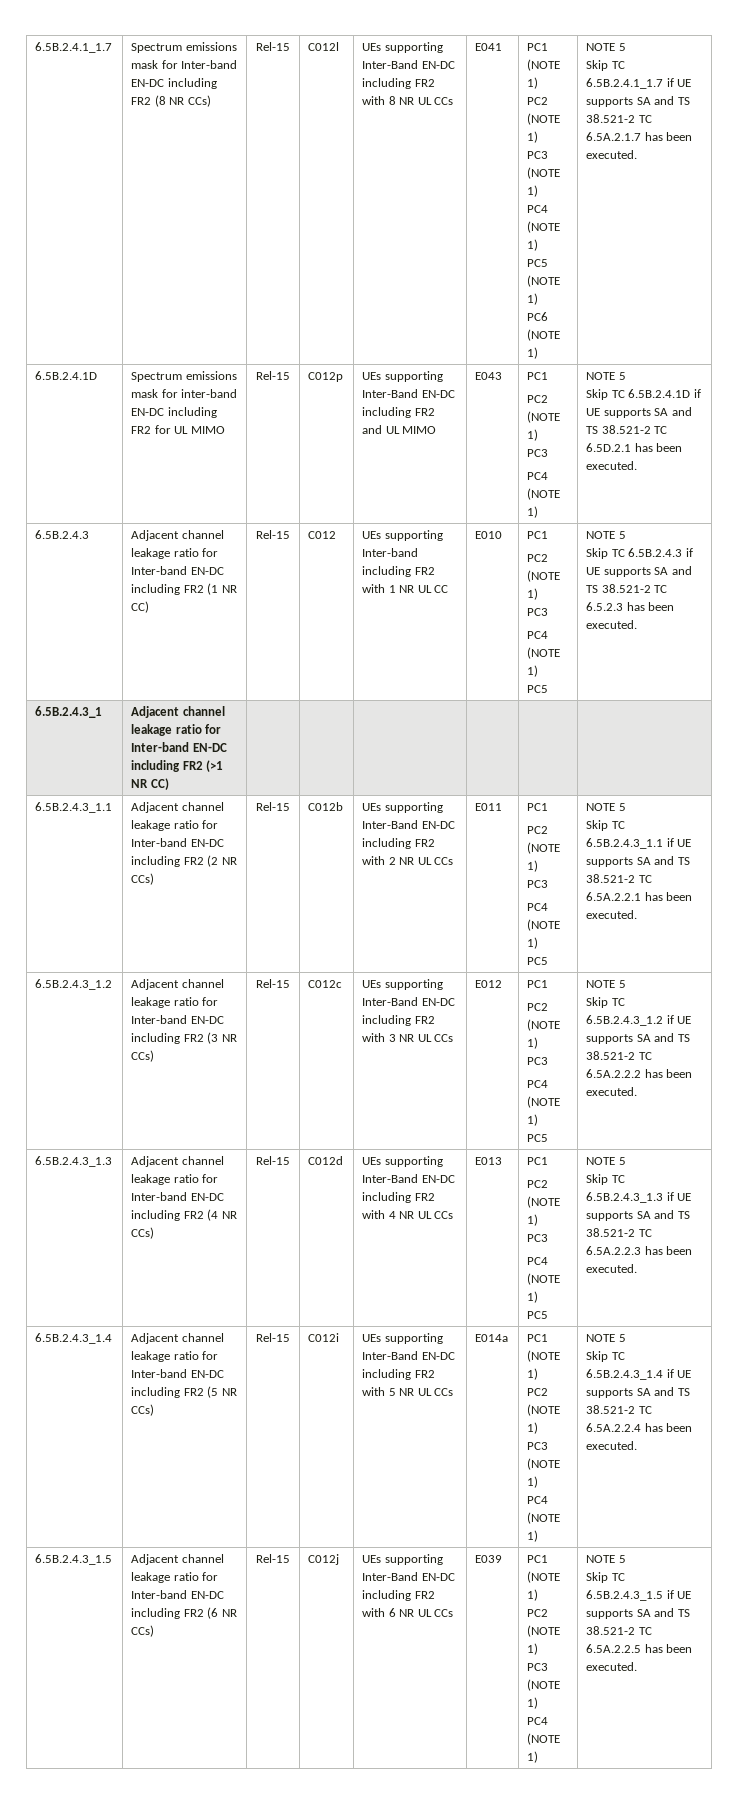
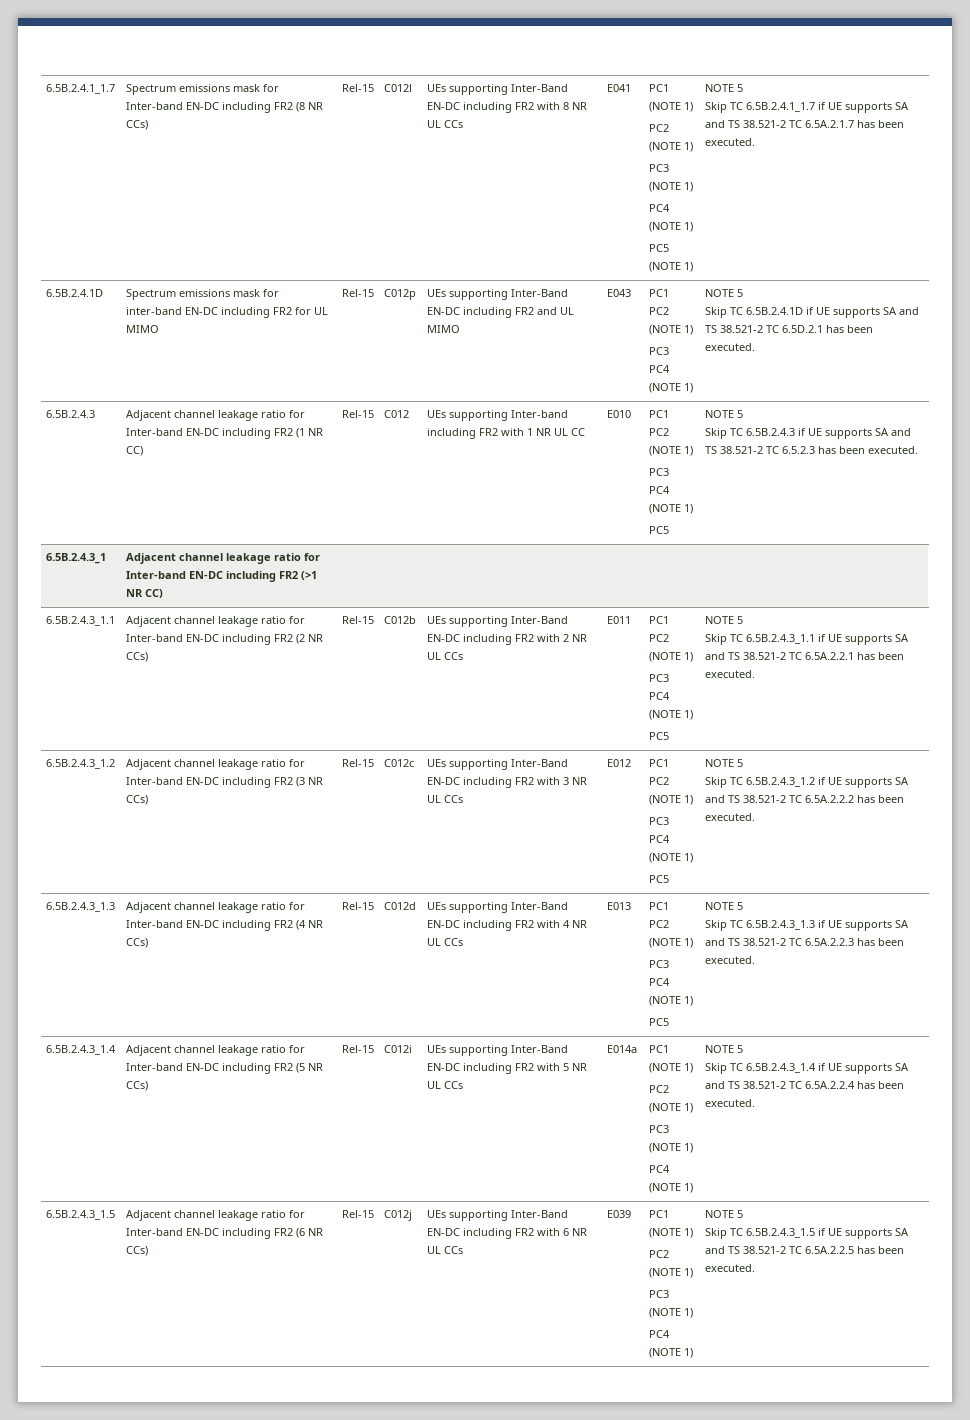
[527,312,549,321] [527,329,561,341] [527,347,539,359] // PC6 (NOTE 1) -> (694, 267) none

